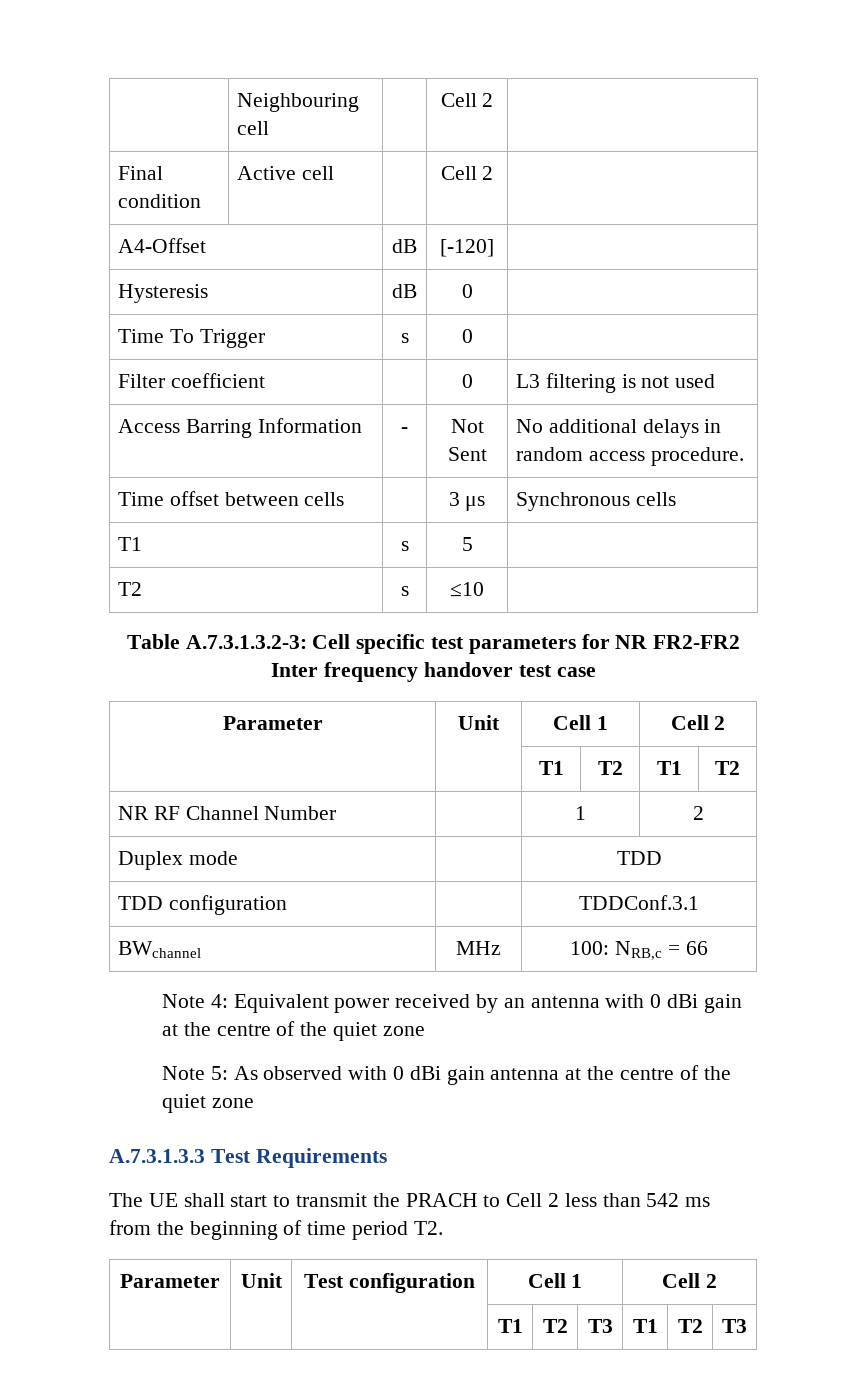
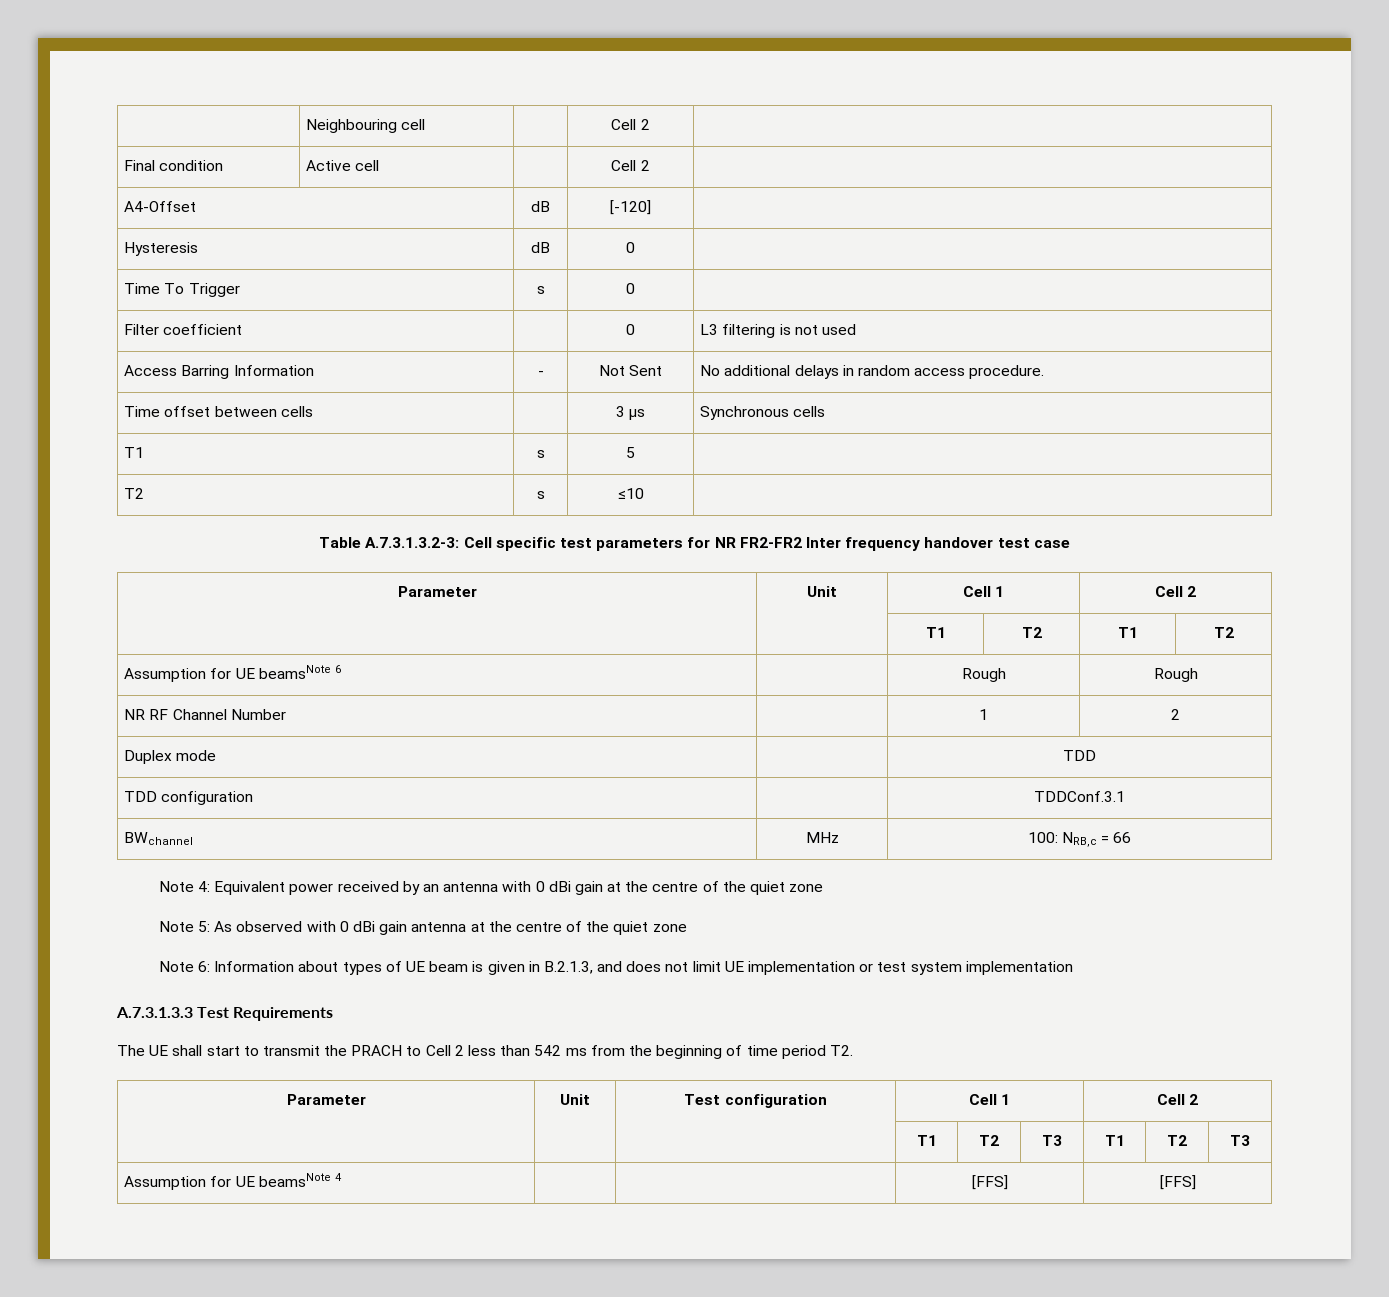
(740, 768) none -> [124,665,342,682] [961,668,1006,682] [1153,668,1198,682] // Assumption for UE beamsNote 6 | | Rough | Rough
(254, 1103) none -> [158,961,1073,975] // Note 6: Information about types of UE beam is given in B.2.1.3, and does not limit UE implementation or test system implementation
(747, 1326) none -> [124,1173,343,1190] [971,1175,1008,1190] [1159,1175,1196,1190] // Assumption for UE beamsNote 4 | | | [FFS] | [FFS]

